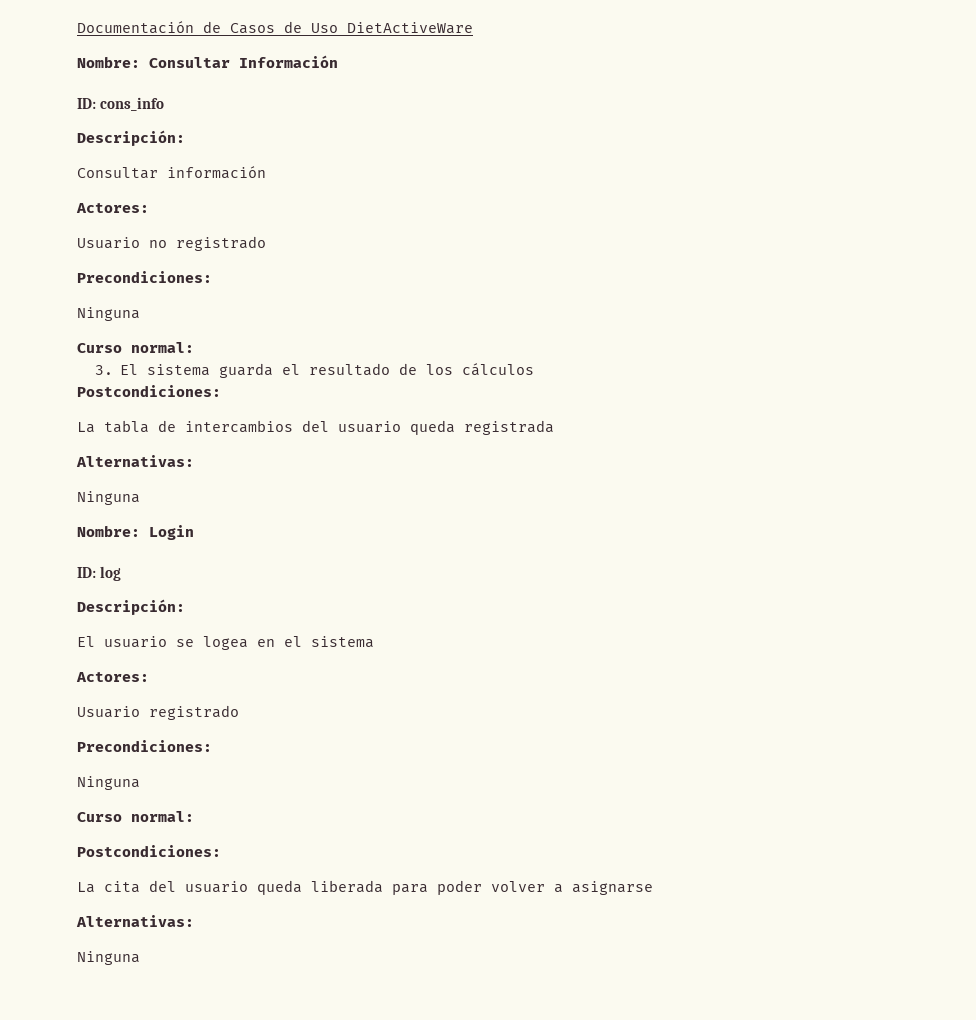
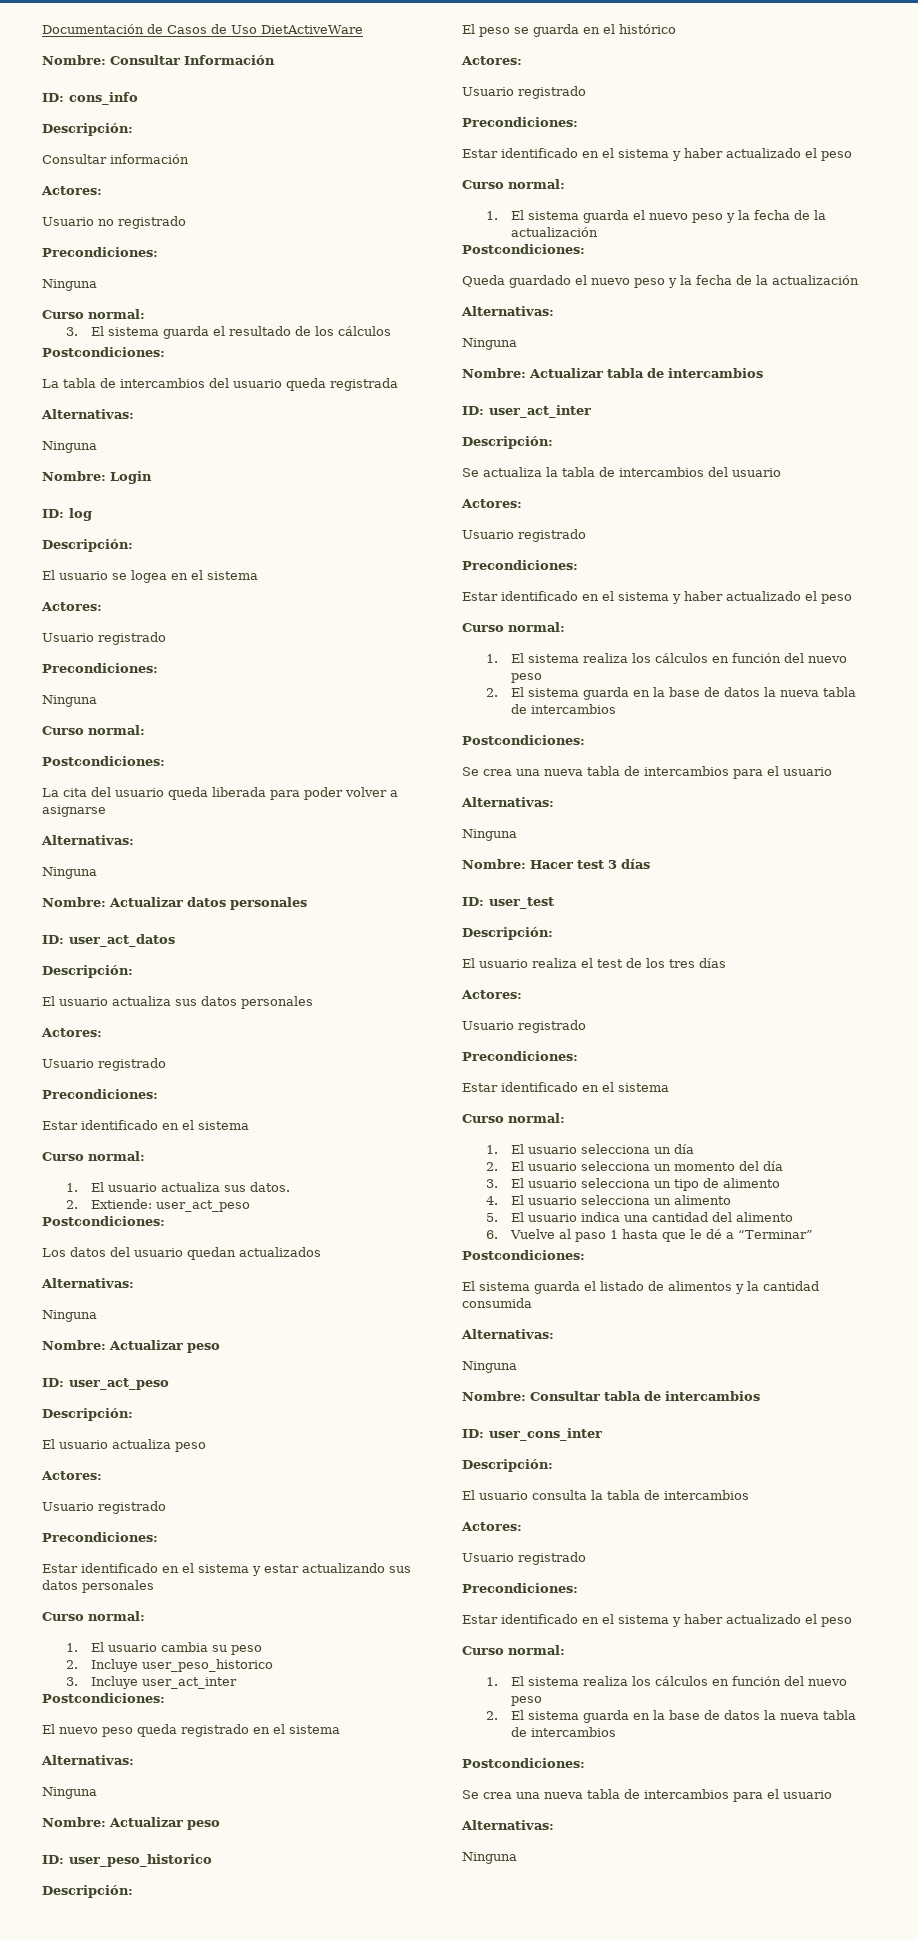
(140, 958) none -> [42,897,307,910] [42,934,175,947] [42,965,133,978] [42,996,313,1009] [41,1028,102,1037] [42,1058,166,1071] [42,1089,158,1099] [42,1120,249,1130] [42,1151,145,1161] [66,1182,290,1192] [66,1199,250,1212] [42,1216,165,1226] [42,1247,321,1260] [41,1278,134,1288] [42,1310,97,1322] [42,1340,220,1353] [42,1378,169,1390] [42,1408,133,1421] [42,1439,206,1452] [41,1471,102,1480] [42,1501,166,1514] [42,1532,158,1542] [42,1563,411,1576] [42,1580,154,1593] [42,1611,145,1621] [66,1642,262,1655] [66,1659,273,1672] [66,1676,237,1689] [42,1693,165,1703] [42,1724,340,1737] [41,1755,134,1765] [42,1787,97,1799] [42,1817,220,1830] [42,1854,212,1867] [42,1885,133,1898] [462,24,676,37] [461,56,522,65] [462,86,586,99] [462,117,578,127] [462,148,852,161] [462,179,565,189] [486,210,826,223] [510,227,598,237] [462,244,585,254] [462,275,859,288] [461,306,554,316] [462,338,517,350] [462,368,763,378] [462,405,591,418] [462,436,553,449] [462,467,781,477] [461,499,522,508] [462,529,586,542] [462,560,578,570] [462,591,852,604] [462,622,565,632] [486,653,847,663] [510,673,542,683] [486,687,856,700] [510,704,616,714] [462,735,585,745] [462,766,832,779] [461,797,554,807] [462,829,517,841] [462,859,650,869] [462,897,554,909] [462,927,553,940] [462,958,726,968] [461,990,522,999] [462,1020,586,1033] [462,1051,578,1061] [462,1082,669,1092] [462,1113,565,1123] [486,1144,694,1154] [486,1161,783,1171] [486,1178,780,1191] [486,1195,731,1205] [486,1212,793,1222] [486,1229,813,1242] [462,1250,585,1260] [462,1281,819,1294] [462,1298,532,1308] [461,1329,554,1339] [462,1361,517,1373] [462,1391,760,1401] [462,1428,602,1441] [462,1459,553,1472] [462,1490,749,1500] [461,1522,522,1531] [462,1552,586,1565] [462,1583,578,1593] [462,1614,852,1627] [462,1645,565,1655] [486,1676,847,1686] [510,1696,542,1706] [486,1710,856,1723] [510,1727,616,1737] [462,1758,585,1768] [462,1789,832,1802] [461,1820,554,1830] [462,1852,517,1864] // Nombre: Actualizar datos personales // ID: user_act_datos // Descripción: // El usuario actualiza sus datos personales // Actores: // Usuario registrado // Precondiciones: // Estar identificado en el sistema // Curso normal: // 1. El usuario actualiza sus datos. // 2. Extiende: user_act_peso // Postcondiciones: // Los datos del usuario quedan actualizados // Alternativas: // Ninguna // Nombre: Actualizar peso // ID: user_act_peso // Descripción: // El usuario actualiza peso // Actores: // Usuario registrado // Precondiciones: // Estar identificado en el sistema y estar actualizando sus datos personales // Curso normal: // 1. El usuario cambia su peso // 2. Incluye user_peso_historico // 3. Incluye user_act_inter // Postcondiciones: // El nuevo peso queda registrado en el sistema // Alternativas: // Ninguna // Nombre: Actualizar peso // ID: user_peso_historico // Descripción: // El peso se guarda en el histórico // Actores: // Usuario registrado // Precondiciones: // Estar identificado en el sistema y haber actualizado el peso // Curso normal: // 1. El sistema guarda el nuevo peso y la fecha de la actualización // Postcondiciones: // Queda guardado el nuevo peso y la fecha de la actualización // Alternativas: // Ninguna // Nombre: Actualizar tabla de intercambios // ID: user_act_inter // Descripción: // Se actualiza la tabla de intercambios del usuario // Actores: // Usuario registrado // Precondiciones: // Estar identificado en el sistema y haber actualizado el peso // Curso normal: // 1. El sistema realiza los cálculos en función del nuevo peso // 2. El sistema guarda en la base de datos la nueva tabla de intercambios // Postcondiciones: // Se crea una nueva tabla de intercambios para el usuario // Alternativas: // Ninguna // Nombre: Hacer test 3 días // ID: user_test // Descripción: // El usuario realiza el test de los tres días // Actores: // Usuario registrado // Precondiciones: // Estar identificado en el sistema // Curso normal: // 1. El usuario selecciona un día // 2. El usuario selecciona un momento del día // 3. El usuario selecciona un tipo de alimento // 4. El usuario selecciona un alimento // 5. El usuario indica una cantidad del alimento // 6. Vuelve al paso 1 hasta que le dé a “Terminar” // Postcondiciones: // El sistema guarda el listado de alimentos y la cantidad consumida // Alternativas: // Ninguna // Nombre: Consultar tabla de intercambios // ID: user_cons_inter // Descripción: // El usuario consulta la tabla de intercambios // Actores: // Usuario registrado // Precondiciones: // Estar identificado en el sistema y haber actualizado el peso // Curso normal: // 1. El sistema realiza los cálculos en función del nuevo peso // 2. El sistema guarda en la base de datos la nueva tabla de intercambios // Postcondiciones: // Se crea una nueva tabla de intercambios para el usuario // Alternativas: // Ninguna

